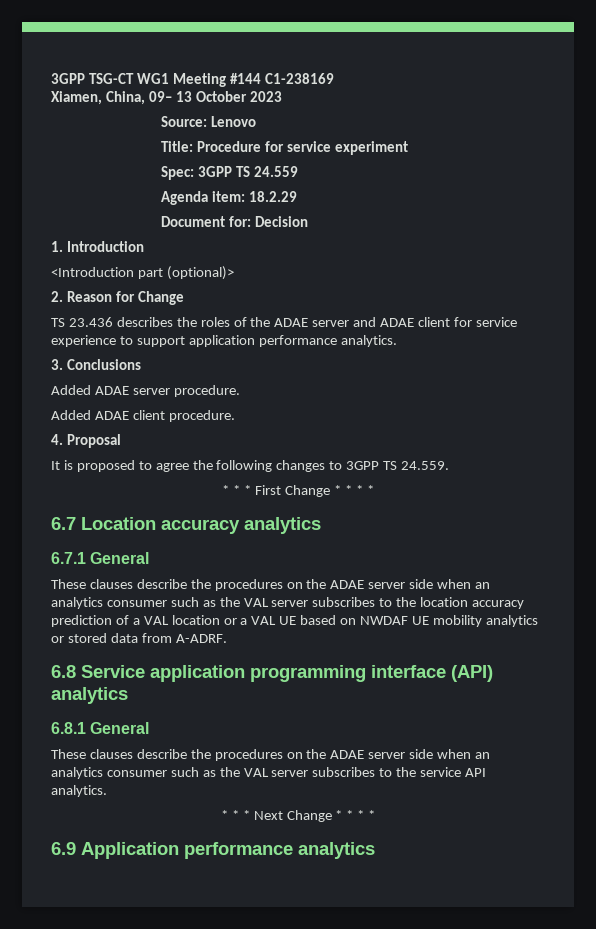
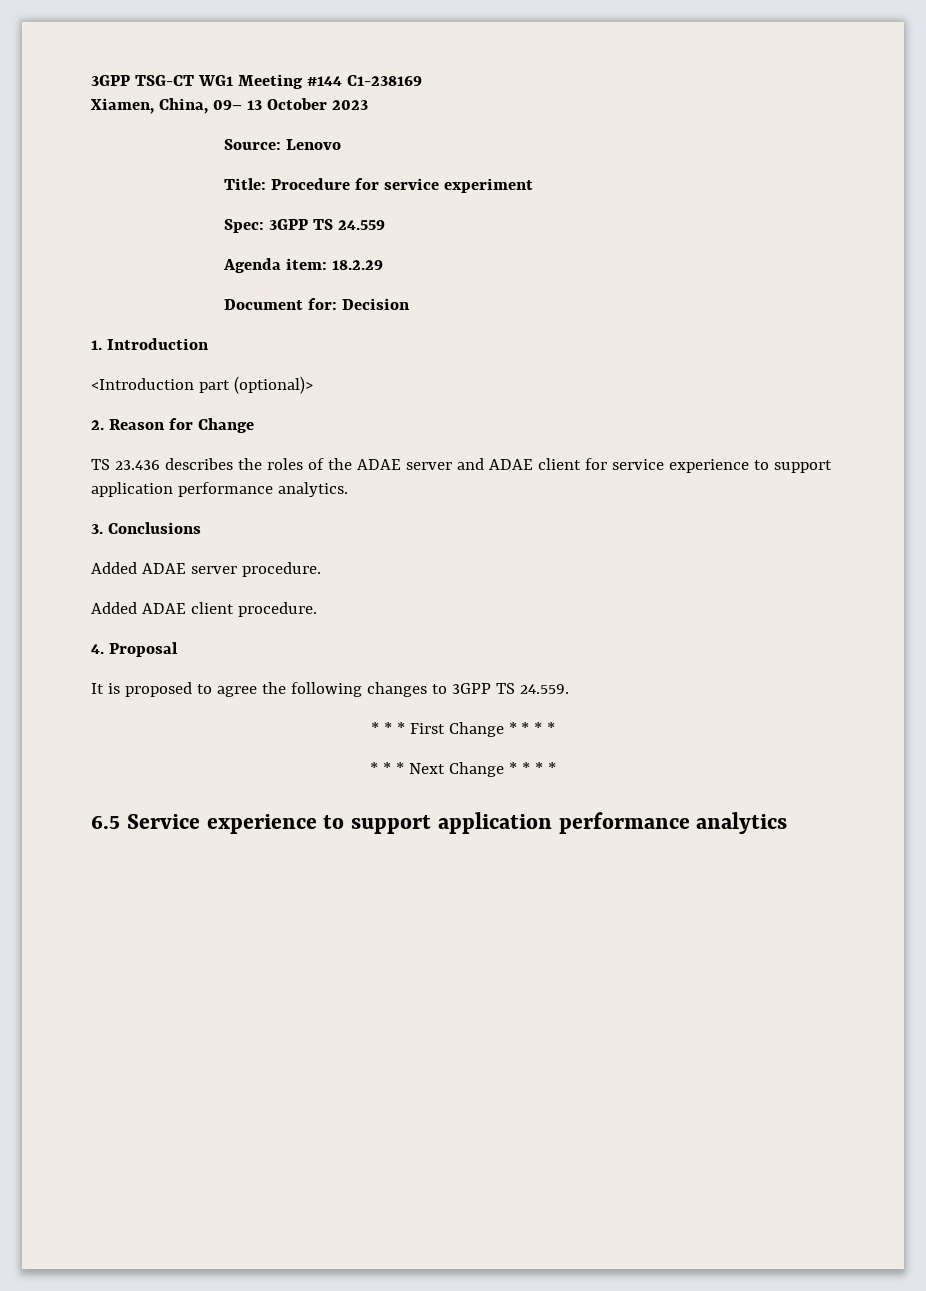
[51,517,321,534] [51,552,150,564] [51,579,491,591] [51,597,525,609] [51,615,538,627] [51,633,227,643] [51,665,493,682] [51,687,128,704] [51,722,150,734] [51,749,491,761] [51,767,487,779] [51,785,107,797] // 6.7 Location accuracy analytics // 6.7.1 General // These clauses describe the procedures on the ADAE server side when an analytics consumer such as the VAL server subscribes to the location accuracy prediction of a VAL location or a VAL UE based on NWDAF UE mobility analytics or stored data from A-ADRF. // 6.8 Service application programming interface (API) analytics // 6.8.1 General // These clauses describe the procedures on the ADAE server side when an analytics consumer such as the VAL server subscribes to the service API analytics. -> (556, 728) none
[51,842,179,859] 6.9 Application -> [91,812,552,834] 6.5 Service experience to support application

